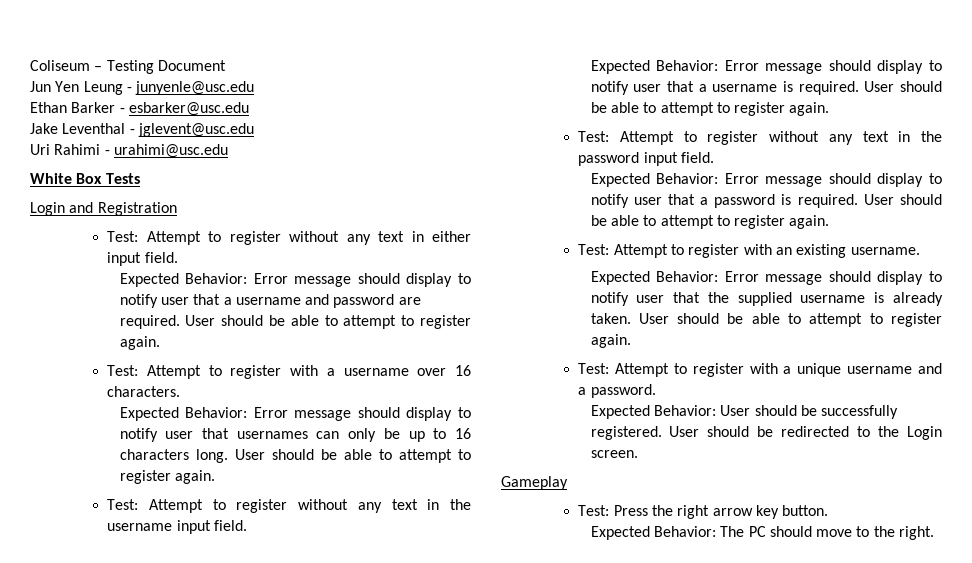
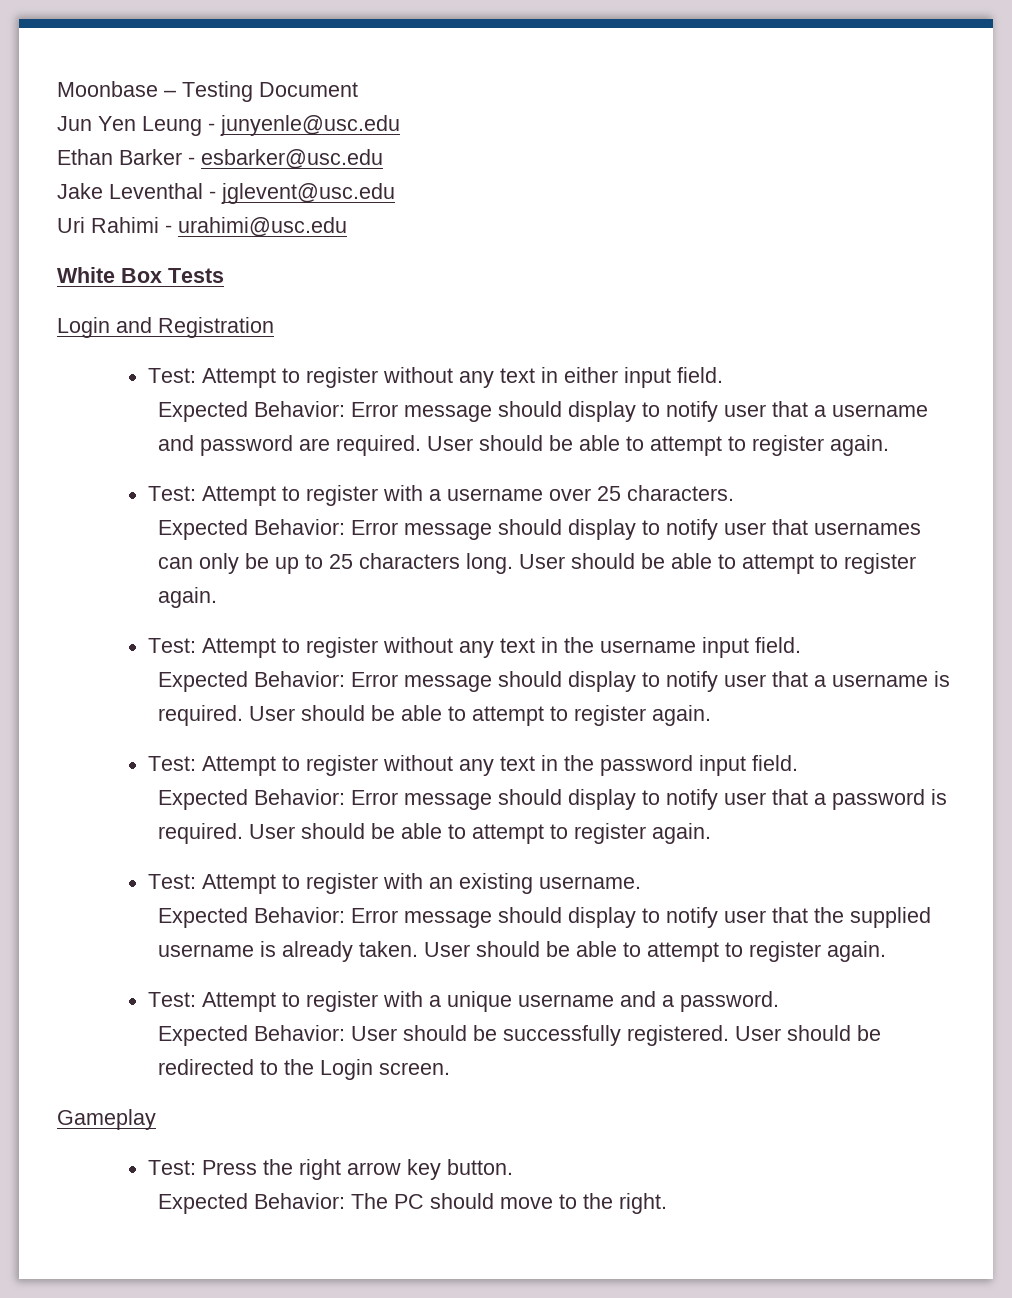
[30,60,90,71] Coliseum -> [57,81,158,97] Moonbase
[454,365,471,376] 16 -> [596,486,621,501] 25
[455,428,472,439] 16 -> [328,554,353,569] 25

